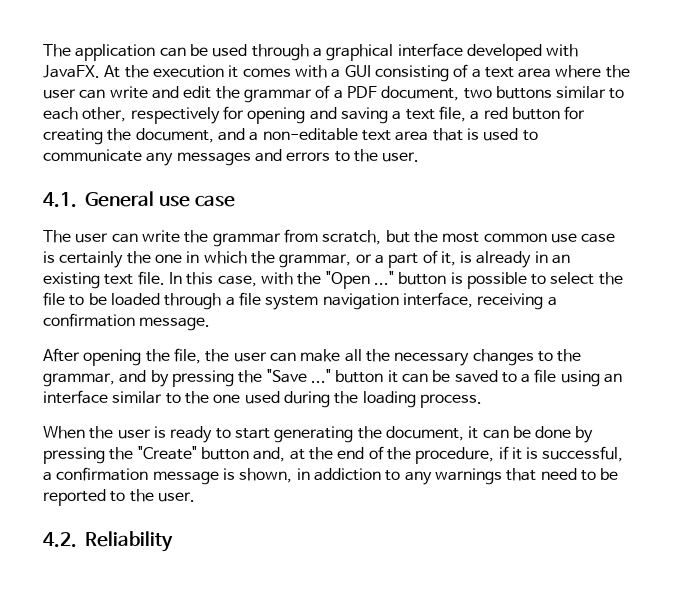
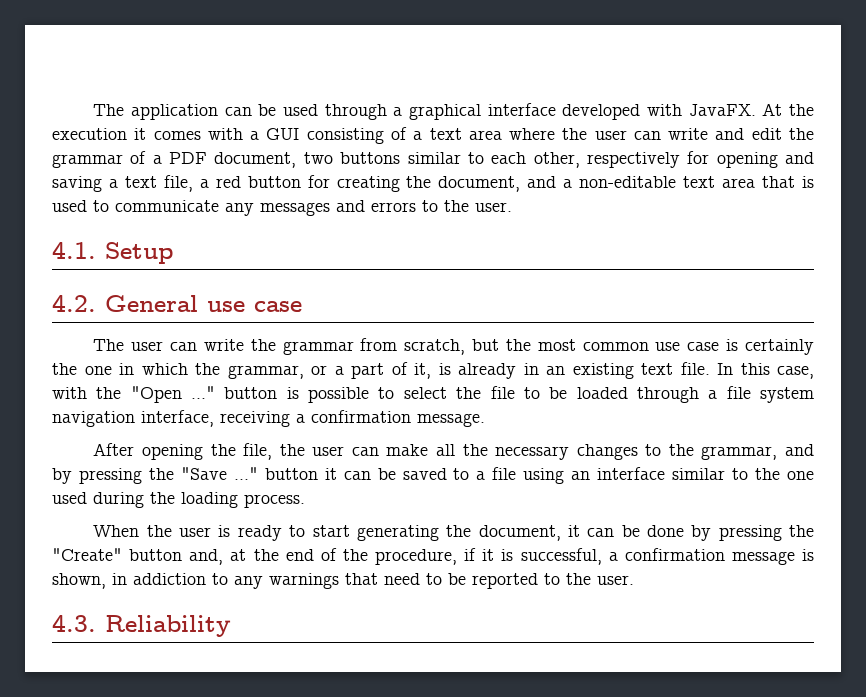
(77, 200) none -> [104,242,173,264] [52,294,96,312] Setup // 4.2.
[43,532,77,548] 4.2. -> [52,614,96,632] 4.3.

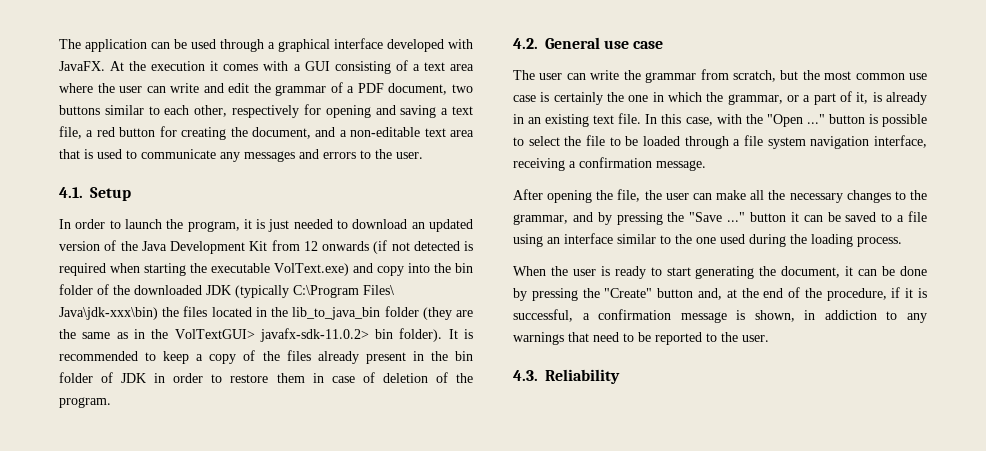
(173, 253) none -> [59,219,474,232] [59,240,473,254] [59,263,473,276] [59,284,394,298] [59,306,474,320] [59,328,474,342] [59,350,473,364] [59,372,474,383] [59,397,111,408] // In order to launch the program, it is just needed to download an updated version of the Java Development Kit from 12 onwards (if not detected is required when starting the executable VolText.exe) and copy into the bin folder of the downloaded JDK (typically C:\Program Files\ Java\jdk-xxx\bin) the files located in the lib_to_java_bin folder (they are the same as in the VolTextGUI> javafx-sdk-11.0.2> bin folder). It is recommended to keep a copy of the files already present in the bin folder of JDK in order to restore them in case of deletion of the program.

